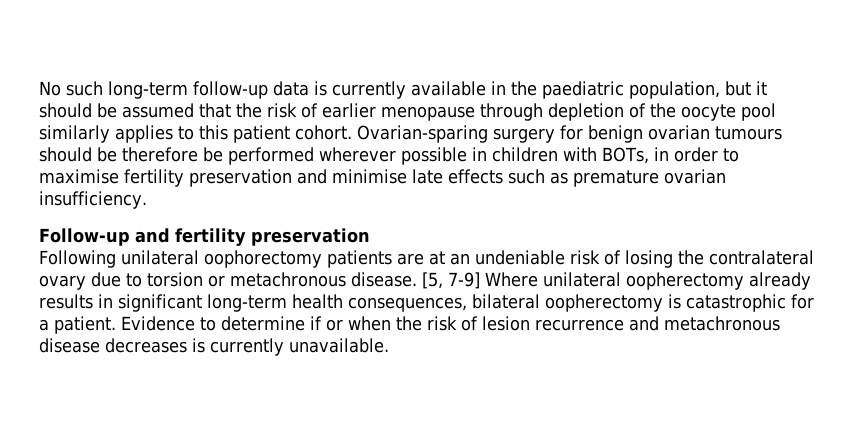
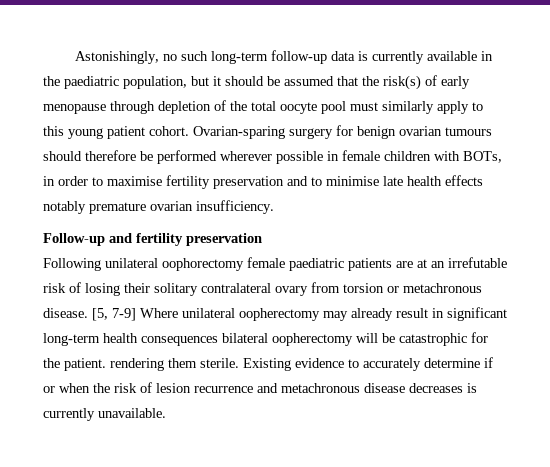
[39,81,61,96] No -> [74,51,177,64] Astonishingly, no
[267,103,376,118] risk of earlier -> [383,75,470,90] risk(s) of early
(676, 110) none -> [251,101,276,111] total
[39,125,173,143] similarly applies -> [350,101,469,114] must similarly apply
(228, 132) none -> [68,128,103,139] young
[97,147,117,162] be -> (82, 156) none
(487, 154) none -> [342,150,380,161] female
(327, 176) none -> [311,177,322,186] to
[448,169,568,184] effects such as -> [407,175,483,186] [43,201,86,214] health effects notably
(322, 259) none -> [247,257,344,271] female paediatric
[475,250,565,265] undeniable -> [448,257,507,268] irrefutable
[678,250,814,265] [39,272,142,290] the contralateral ovary due to -> [124,282,340,296] their solitary contralateral ovary from
[749,272,811,290] [39,294,93,309] already results -> [323,308,428,321] may already result
[348,297,467,312] consequences, -> [141,336,218,346] consequences
[668,294,814,312] [39,316,216,334] is catastrophic for a patient. Evidence to -> [356,332,488,346] [43,358,421,371] will be catastrophic for the patient. rendering them sterile. Existing evidence to accurately

